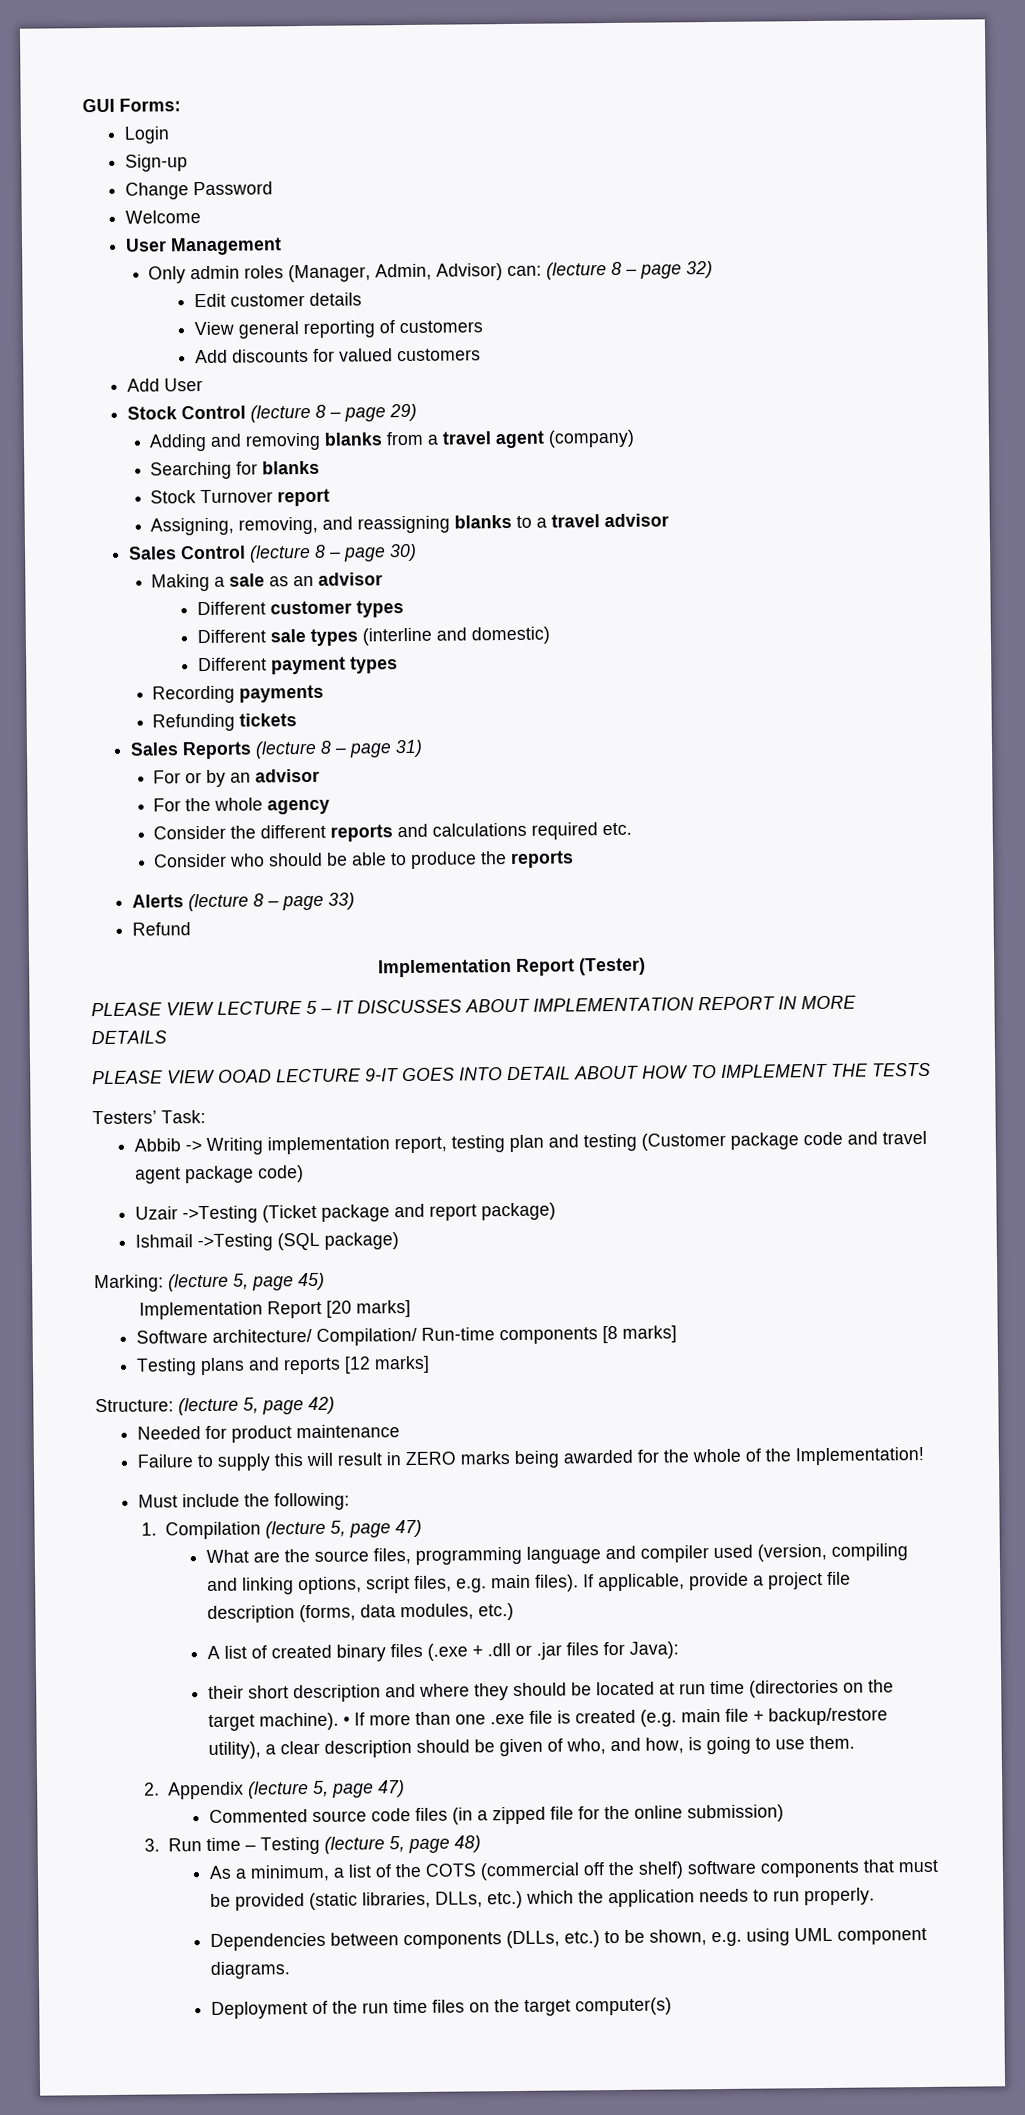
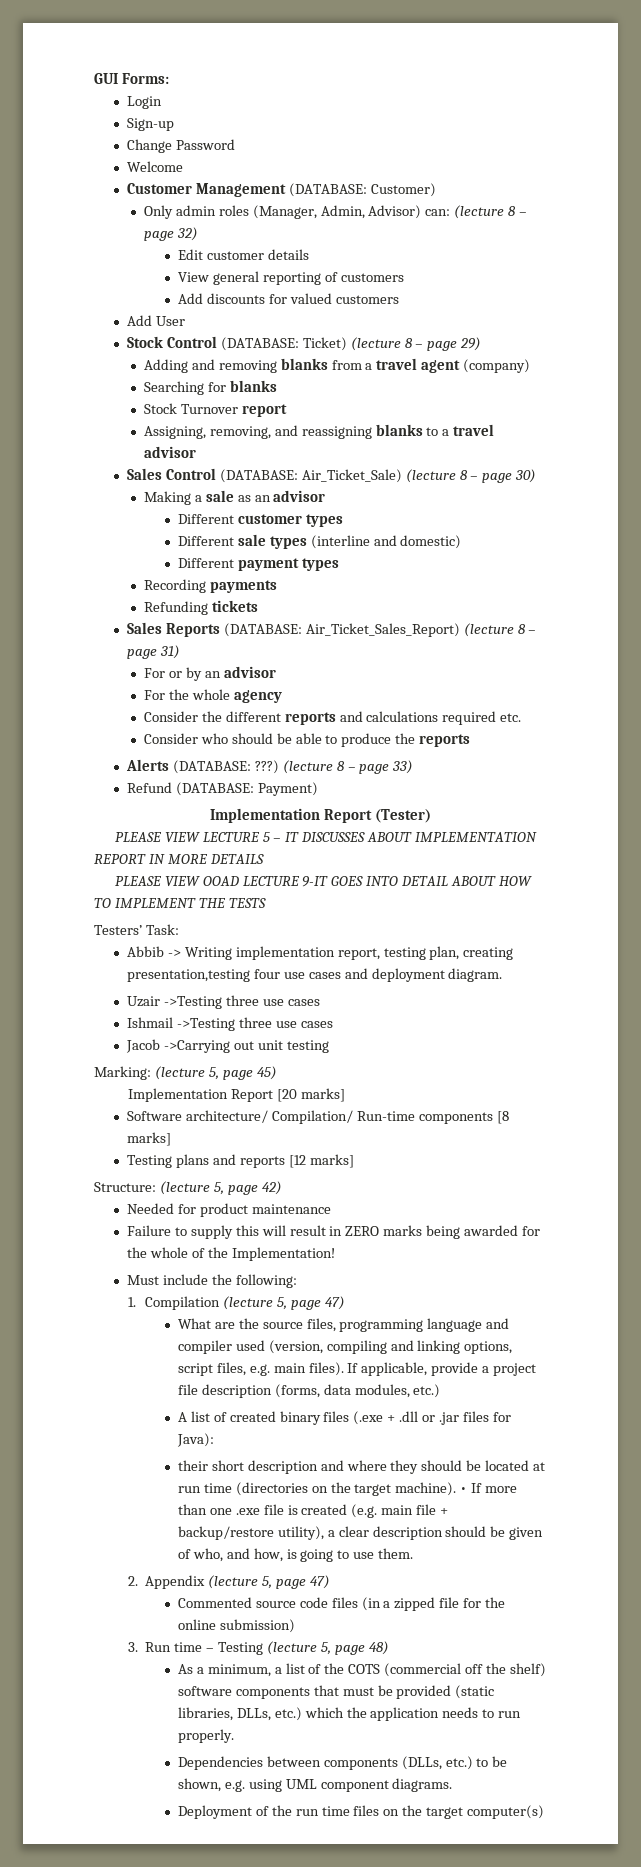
[124,238,167,252] User -> [126,183,192,194] Customer
(282, 246) none -> [288,183,436,197] (DATABASE: Customer)
(246, 412) none -> [220,337,347,351] (DATABASE: Ticket)
(246, 552) none -> [219,469,402,483] (DATABASE: Air_Ticket_Sale)
(252, 750) none -> [223,623,460,637] (DATABASE: Air_Ticket_Sales_Report)
(184, 901) none -> [172,760,279,774] (DATABASE: ???)
(191, 929) none -> [175,782,318,796] (DATABASE: Payment)
[508,1130,927,1153] [134,1165,304,1184] [134,1202,556,1224] [134,1232,399,1252] plan and testing (Customer package code and travel agent package code) // Uzair ->Testing (Ticket package and report package) // Ishmail ->Testing (SQL package) -> [429,946,514,960] [126,968,503,982] [126,995,320,1009] [126,1017,333,1031] [125,1039,329,1053] plan, creating presentation,testing four use cases and deployment diagram. // Uzair ->Testing three use cases // Ishmail ->Testing three use cases // Jacob ->Carrying out unit testing

